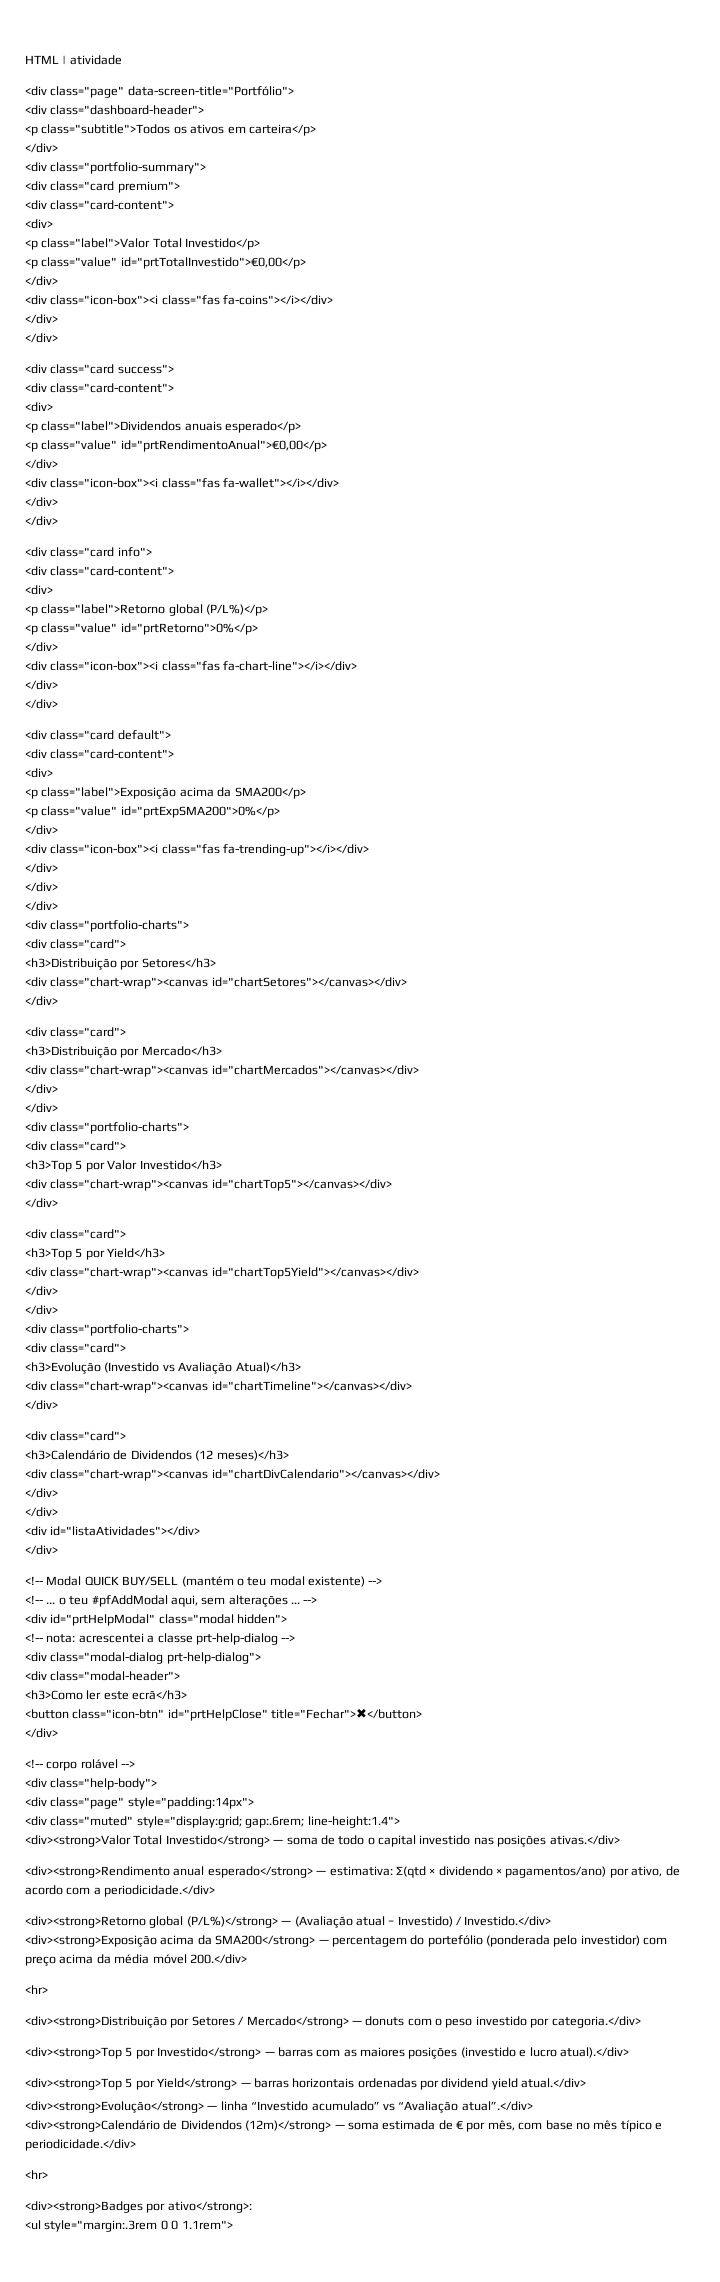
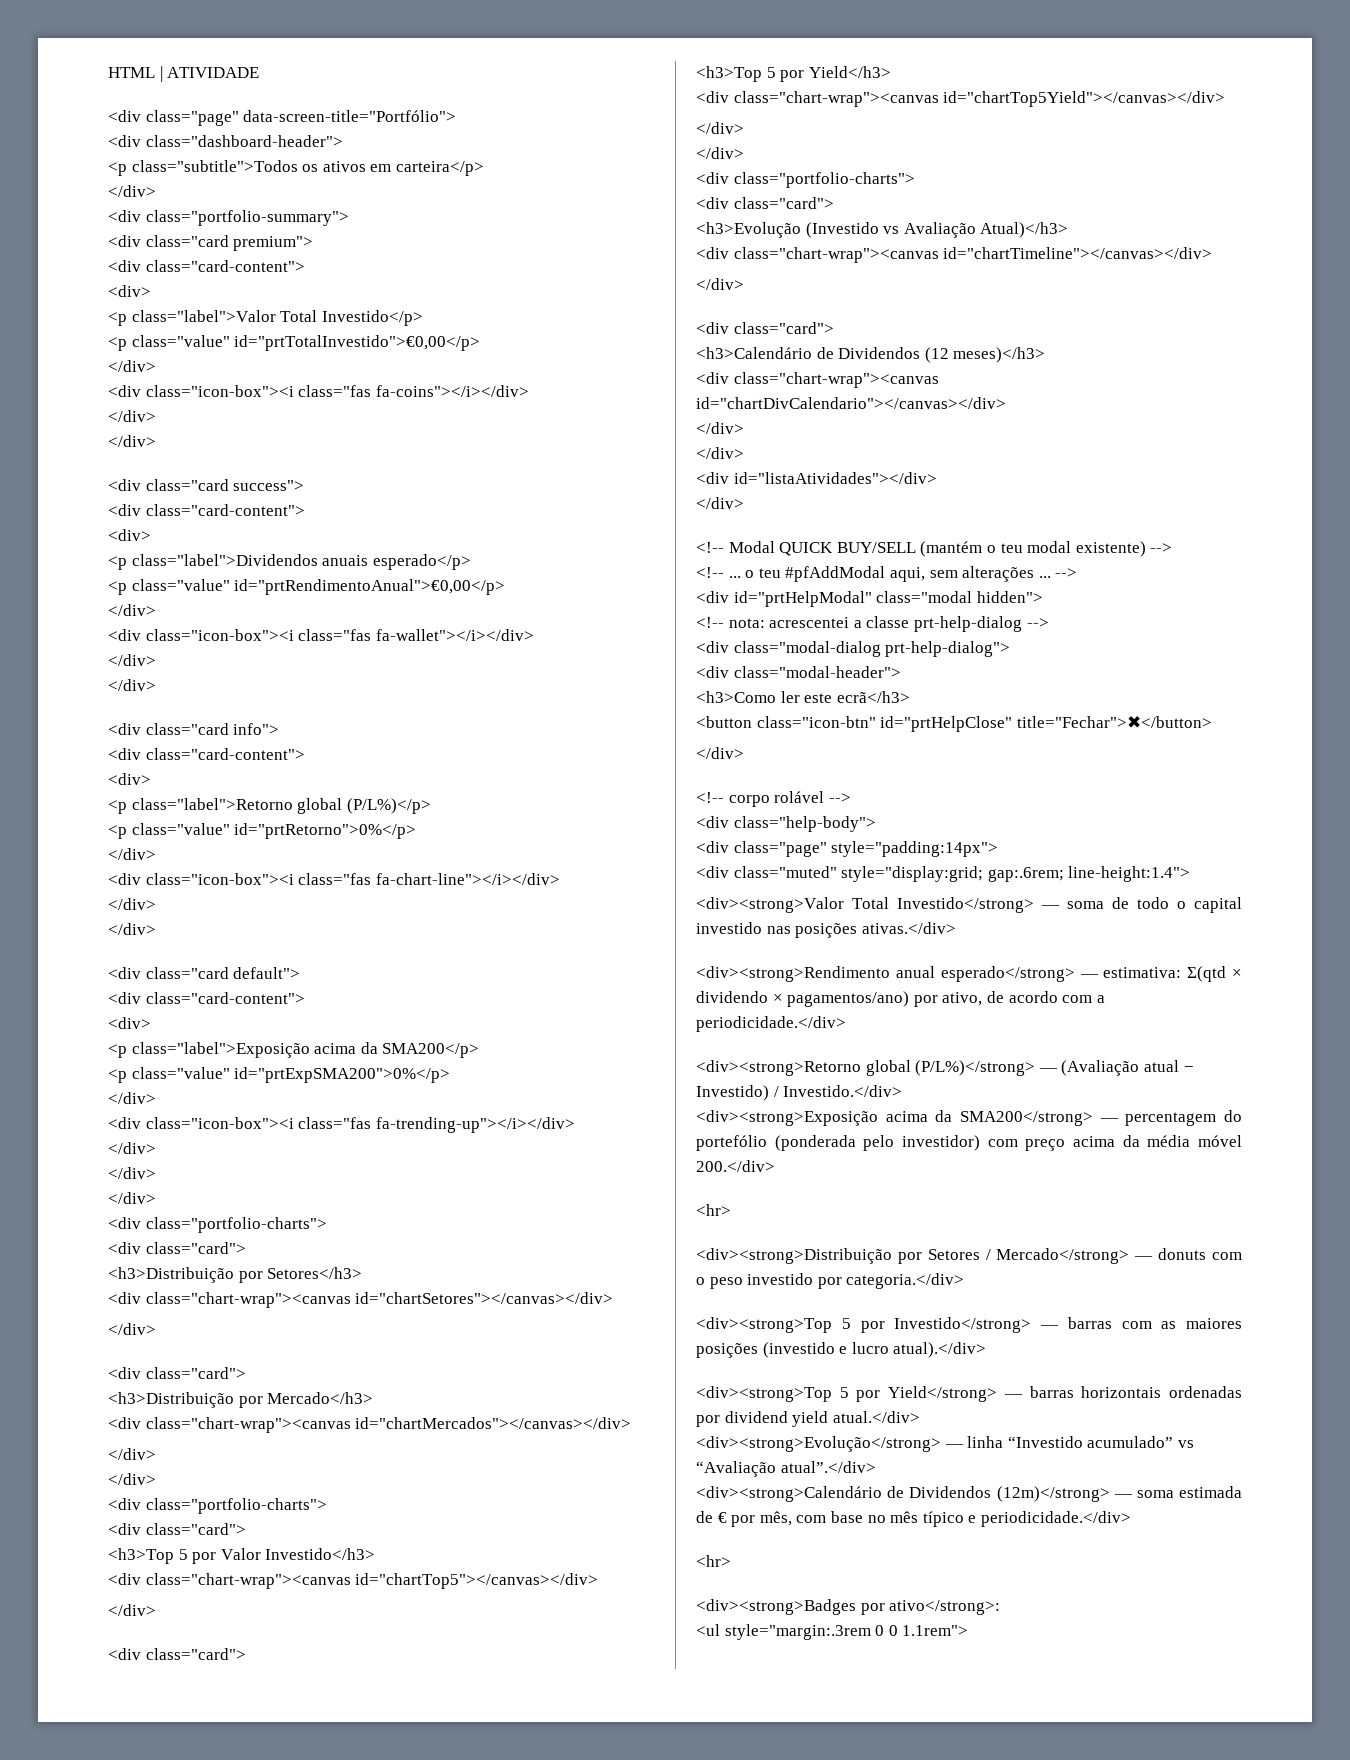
[69,55,122,65] atividade -> [167,67,260,78] ATIVIDADE

